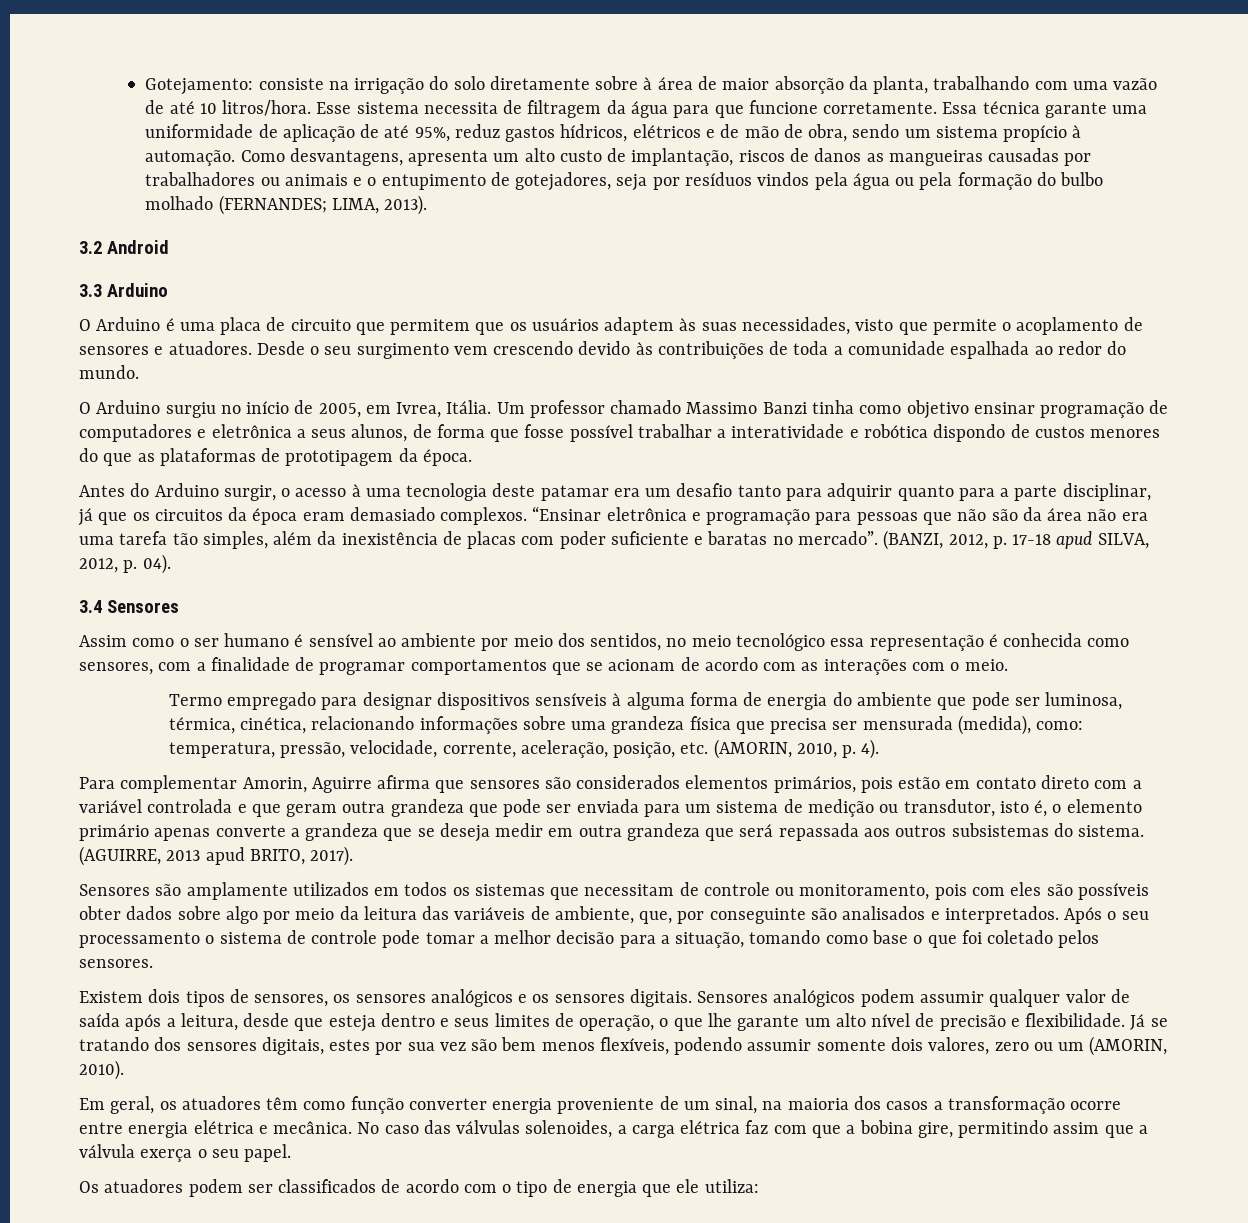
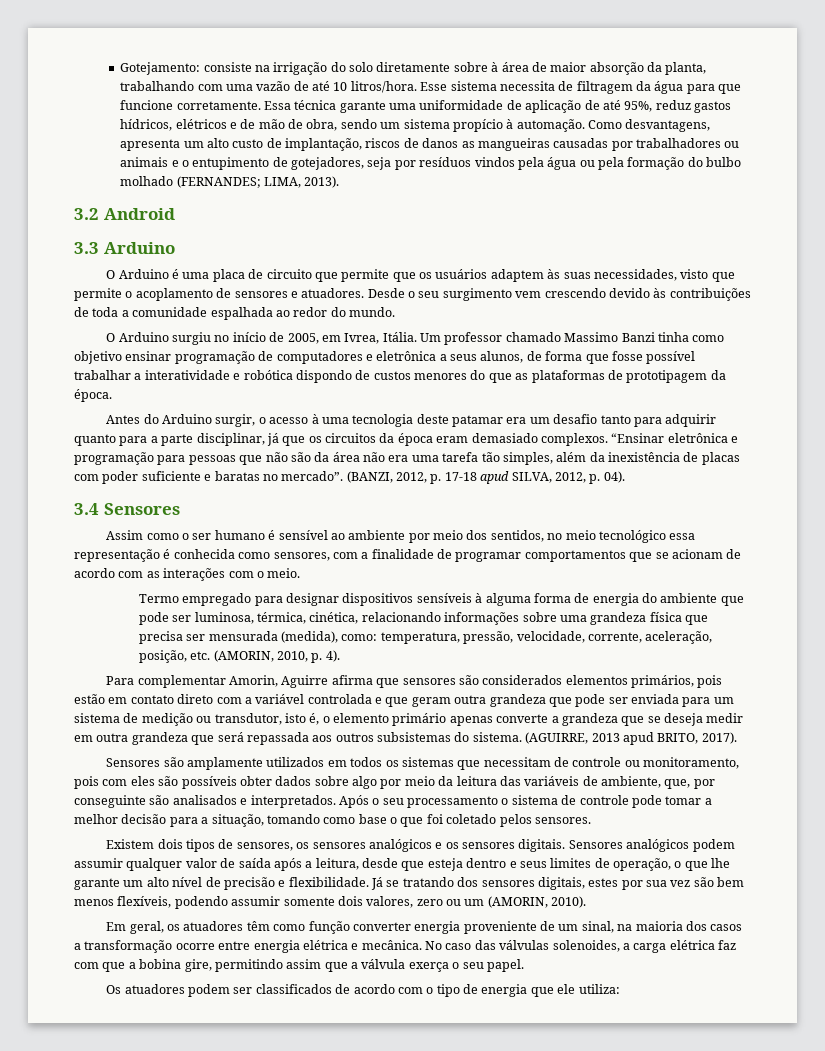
[390,319,471,335] permitem -> [341,269,390,282] permite

